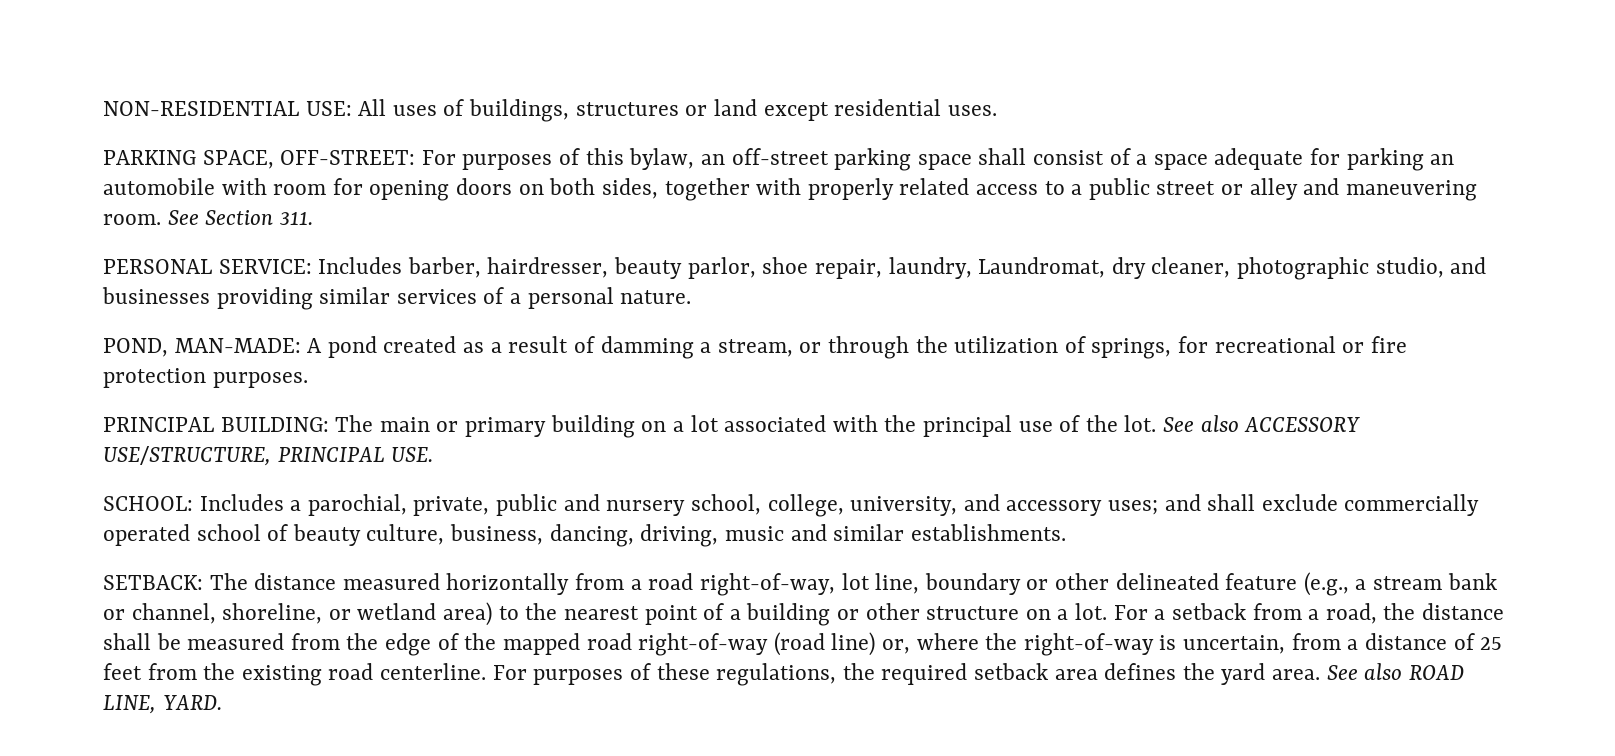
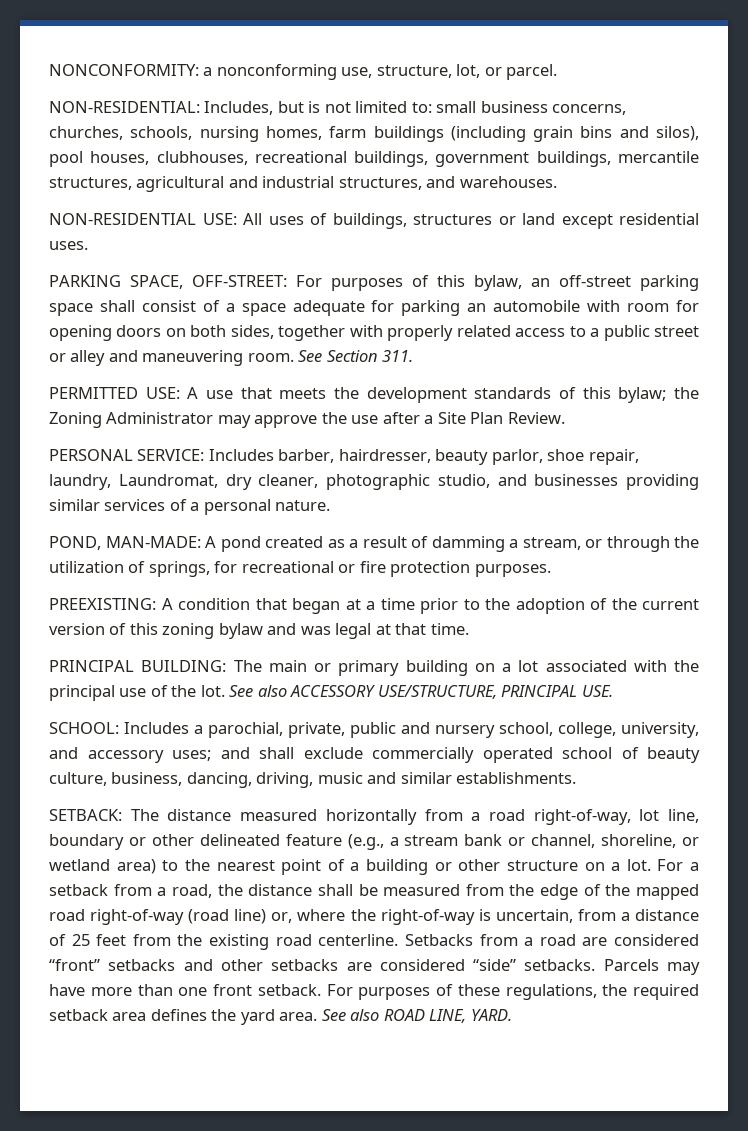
(103, 108) none -> [49,64,558,80] [49,101,627,115] [49,126,699,142] [49,151,700,167] [49,176,557,192] NONCONFORMITY: a nonconforming use, structure, lot, or parcel. // NON-RESIDENTIAL: Includes, but is not limited to: small business concerns, churches, schools, nursing homes, farm buildings (including grain bins and silos), pool houses, clubhouses, recreational buildings, government buildings, mercantile structures, agricultural and industrial structures, and warehouses. //
(313, 218) none -> [49,387,699,403] [49,412,565,428] // PERMITTED USE: A use that meets the development standards of this bylaw; the Zoning Administrator may approve the use after a Site Plan Review.
(308, 380) none -> [49,598,699,614] [49,623,469,639] // PREEXISTING: A condition that began at a time prior to the adoption of the current version of this zoning bylaw and was legal at that time.
(487, 671) none -> [404,934,700,946] [49,959,700,975] [49,984,321,996] Setbacks from a road are considered “front” setbacks and other setbacks are considered “side” setbacks. Parcels may have more than one front setback.

